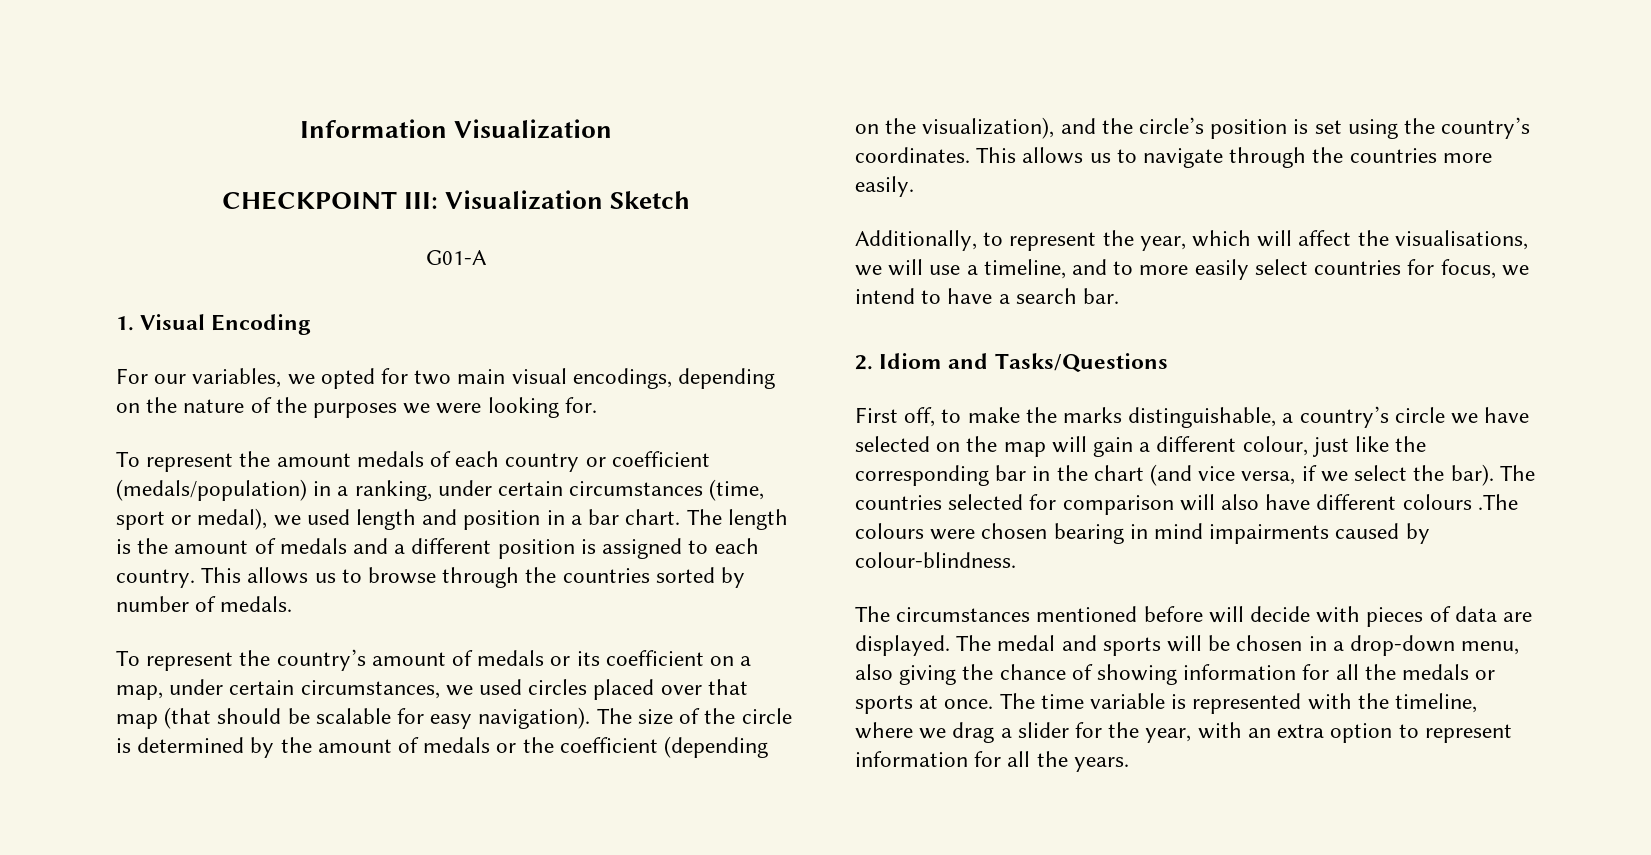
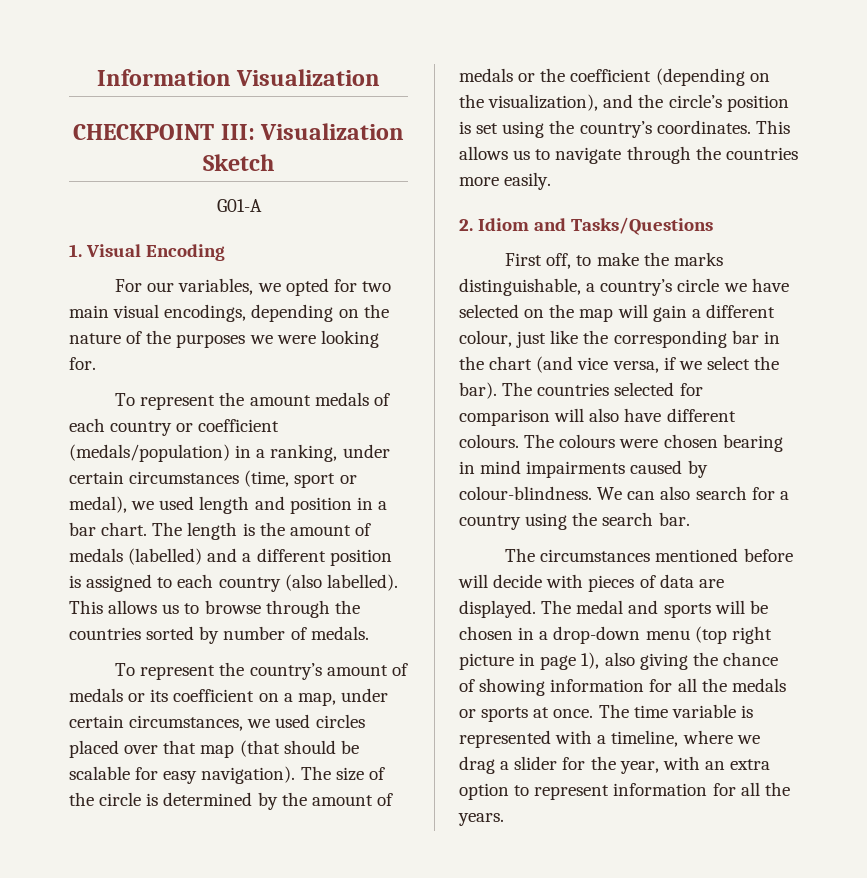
(347, 546) none -> [128,548,203,565] (labelled)
[116,569,195,588] country. -> [218,574,398,592] country (also labelled).
[855,230,1528,251] [855,259,1529,280] [855,288,1120,304] // Additionally, to represent the year, which will affect the visualisations, we will use a timeline, and to more easily select countries for focus, we intend to have a search bar. -> (552, 181) none
[1402,494,1518,510] colours .The -> [459,434,555,448] colours. The
(1016, 560) none -> [597,486,789,500] [459,512,690,530] We can also search for a country using the search bar.
[1461,641,1520,655] menu, -> [645,626,772,644] [459,652,600,670] menu (top right picture in page 1),
[1357,693,1389,709] the -> [597,735,607,744] a

